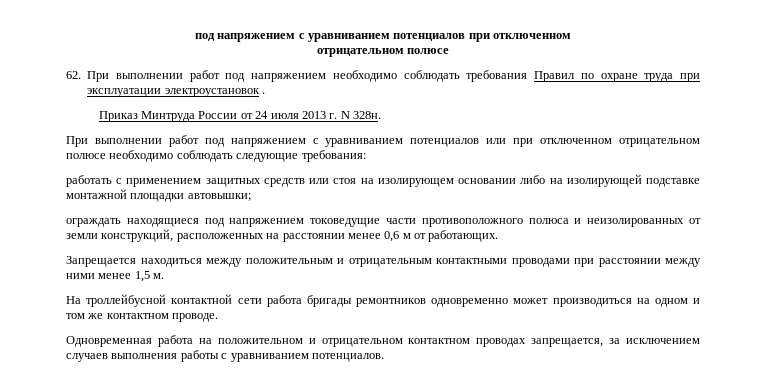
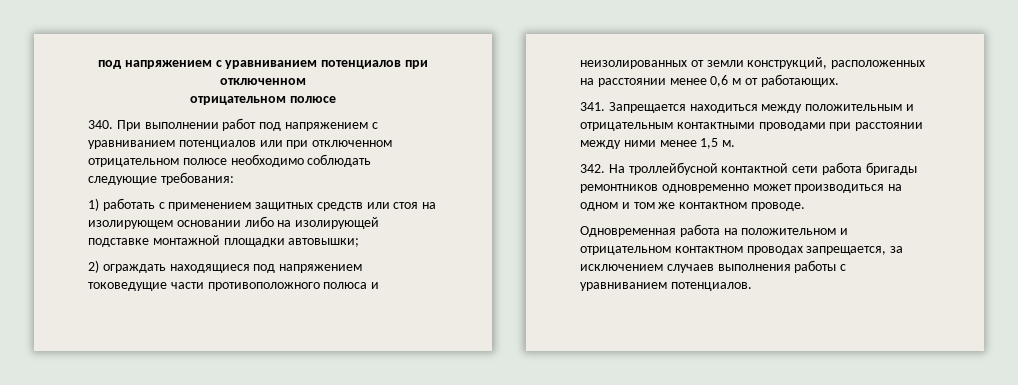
[66,70,700,82] [87,88,265,97] [98,111,382,122] 62. При выполнении работ под напряжением необходимо соблюдать требования Правил по охране труда при эксплуатации электроустановок . // Приказ Минтруда России от 24 июля 2013 г. N 328н. // -> [88,120,113,129] 340.
(366, 156) none -> [88,198,99,211] 1)
(251, 197) none -> [88,260,99,273] 2)
(499, 236) none -> [580,102,605,111] 341.
(165, 276) none -> [580,164,605,173] 342.

